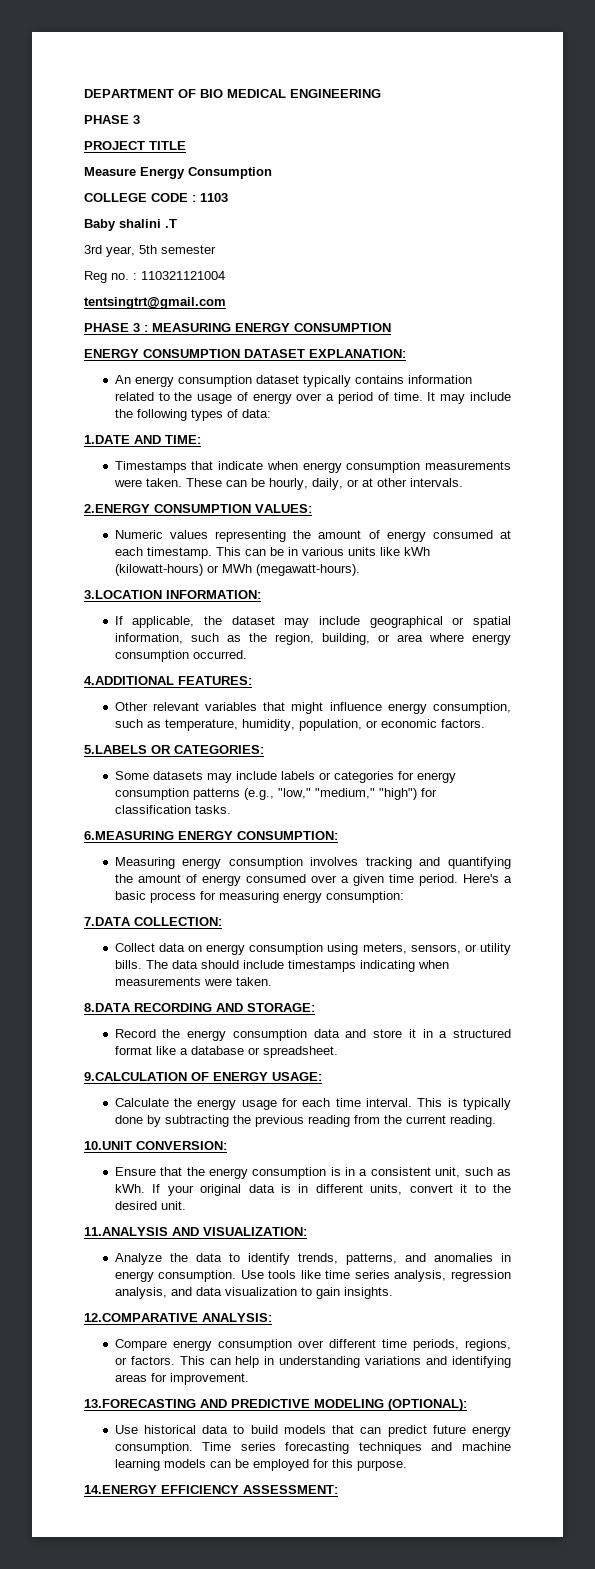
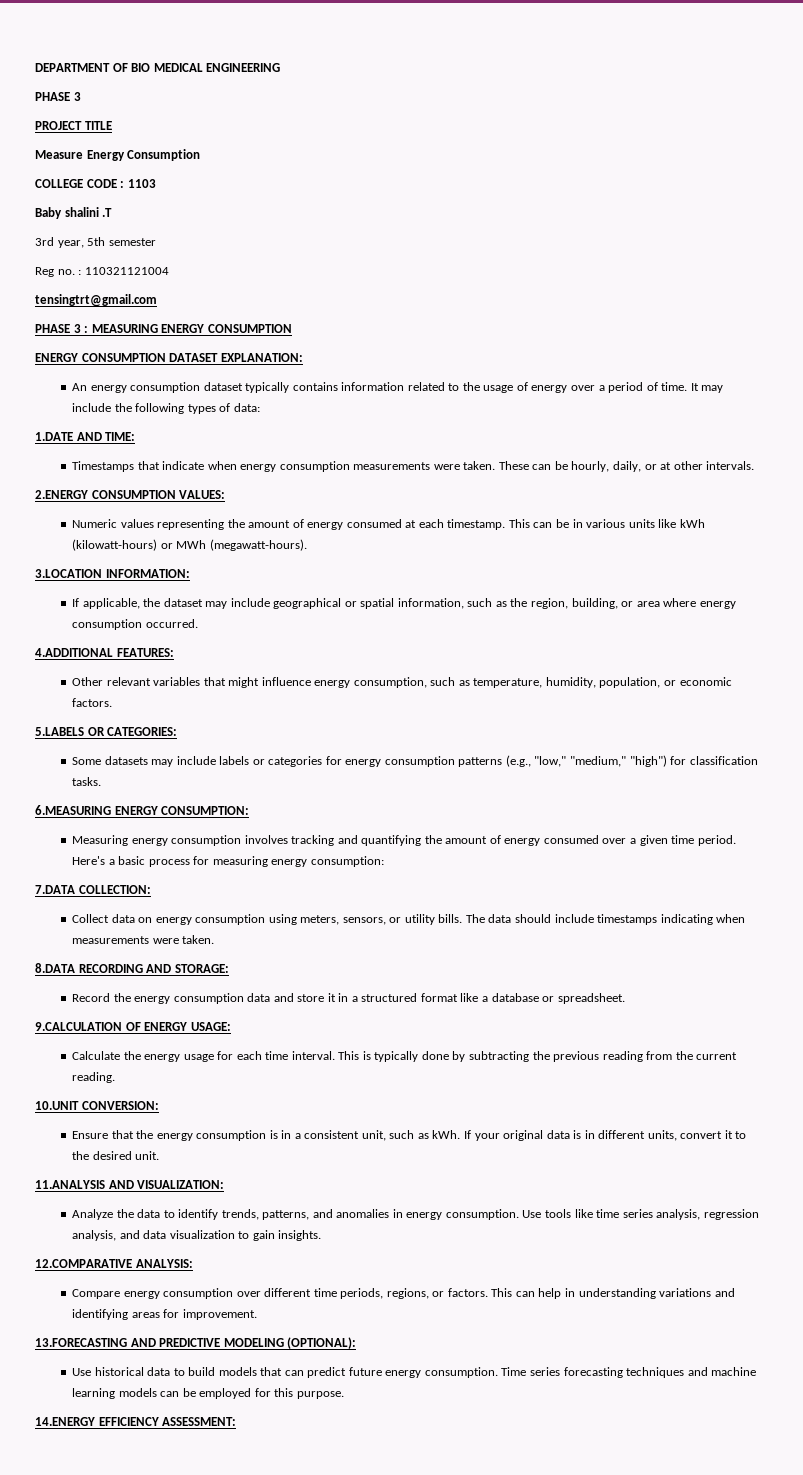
[84,297,226,309] tentsingtrt@gmail.com -> [35,294,157,307] tensingtrt@gmail.com

